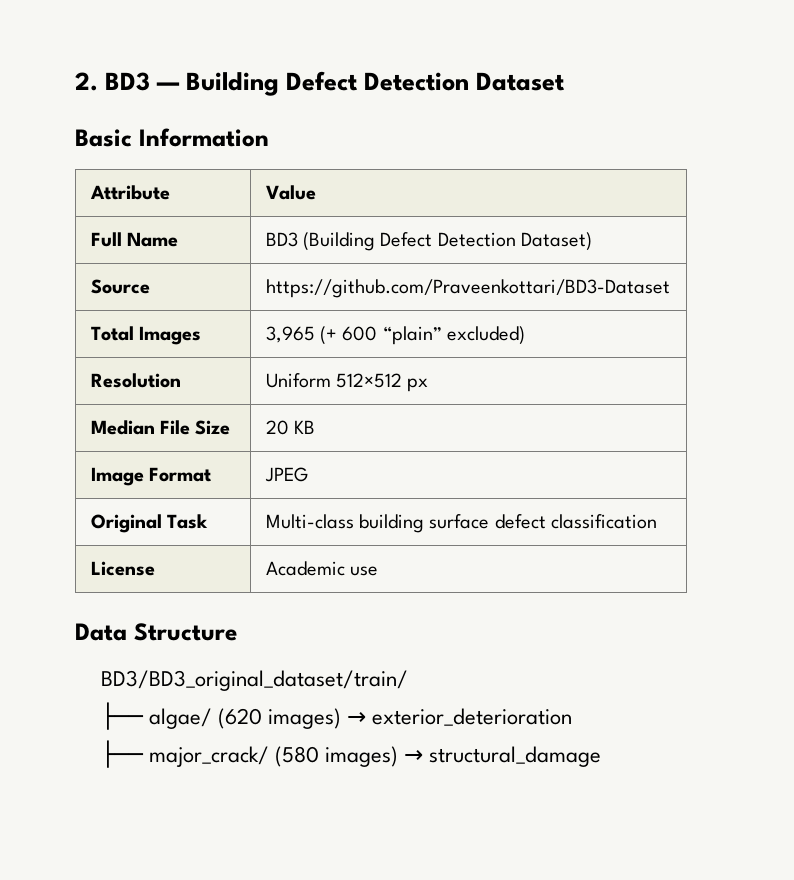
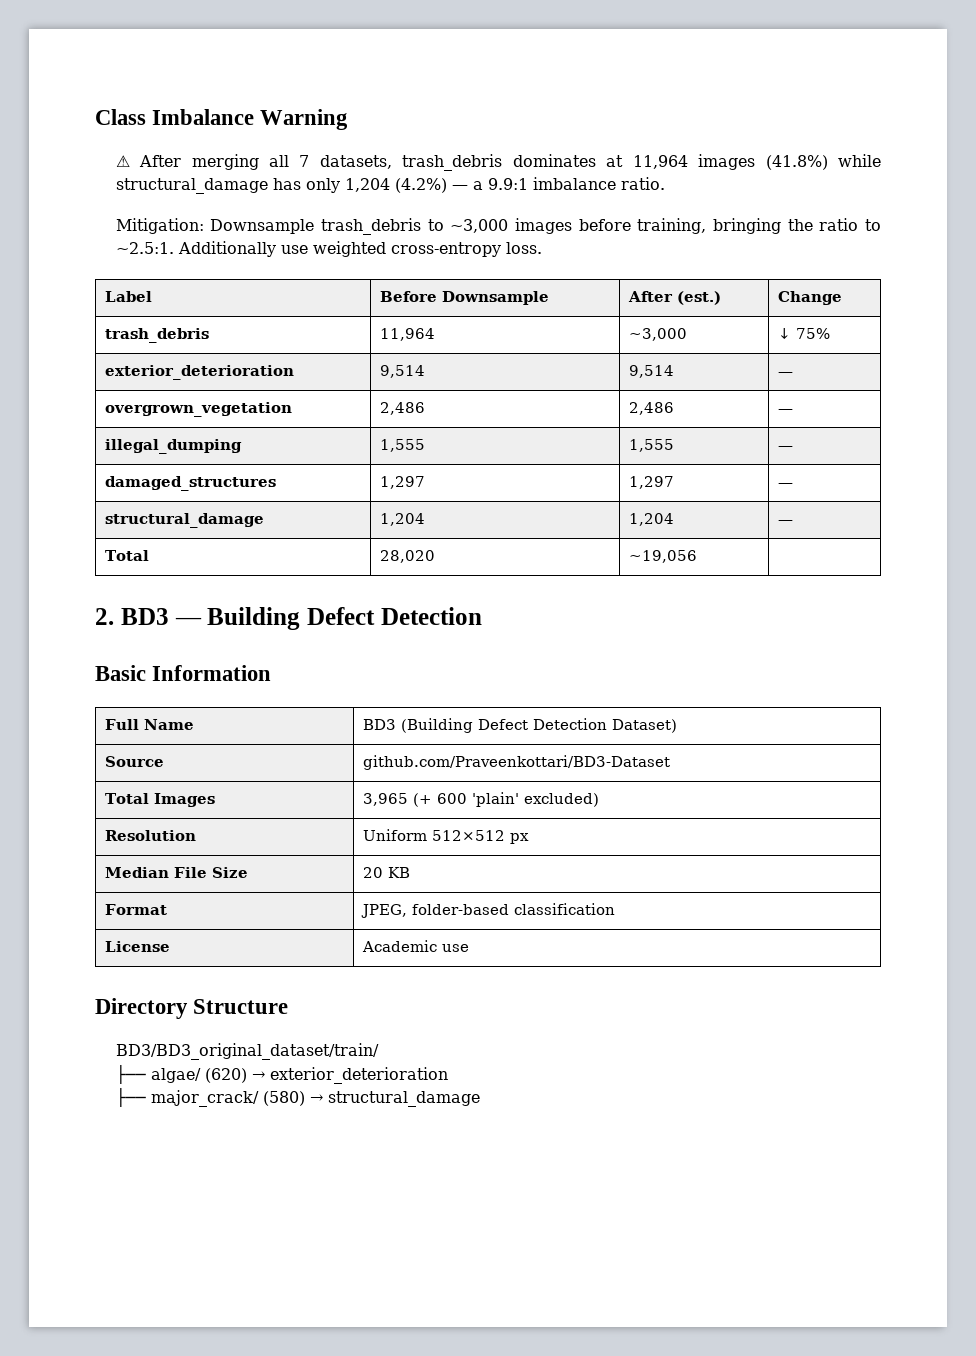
(75, 81) none -> [95,109,349,130] [115,154,882,171] [115,177,665,194] [115,218,881,235] [115,241,542,257] [105,291,153,302] [380,291,550,305] [628,291,722,305] [778,291,843,305] [105,328,210,343] [380,328,436,341] [629,328,688,341] [778,328,831,339] [105,365,295,380] [380,365,426,378] [629,365,675,378] [778,372,794,376] [105,402,293,417] [380,402,426,415] [629,402,675,415] [778,409,794,413] [105,439,243,454] [380,439,426,452] [629,439,675,452] [778,446,794,450] [105,476,277,491] [380,476,426,489] [629,476,675,489] [778,483,794,487] [105,513,265,528] [380,513,426,526] [629,513,675,526] [778,520,794,524] [105,550,150,561] [380,550,436,563] [629,550,698,563] Class Imbalance Warning // ⚠ After merging all 7 datasets, trash_debris dominates at 11,964 images (41.8%) while structural_damage has only 1,204 (4.2%) — a 9.9:1 imbalance ratio. // Mitigation: Downsample trash_debris to ~3,000 images before training, bringing the ratio to ~2.5:1. Additionally use weighted cross-entropy loss. // Label | Before Downsample | After (est.) | Change // trash_debris | 11,964 | ~3,000 | ↓ 75% // exterior_deterioration | 9,514 | 9,514 | — // overgrown_vegetation | 2,486 | 2,486 | — // illegal_dumping | 1,555 | 1,555 | — // damaged_structures | 1,297 | 1,297 | — // structural_damage | 1,204 | 1,204 | — // Total | 28,020 | ~19,056 | //
[476,72,566,91] Dataset -> (482, 616) none
[89,185,170,200] [265,185,316,200] // Attribute | Value -> (272, 673) none
[265,279,670,298] https://github.com/Praveenkottari/BD3-Dataset -> [363,755,671,770] github.com/Praveenkottari/BD3-Dataset
[382,326,442,345] “plain” -> [472,792,520,807] 'plain'
[90,467,144,486] Image -> (411, 872) none
[264,467,308,482] [90,514,209,533] [265,514,546,533] JPEG // Original Task | Multi-class building surface defect -> [361,904,510,918] JPEG, folder-based
[75,623,127,641] Data -> [95,998,188,1019] Directory
[217,708,341,729] (620 images) -> [204,1068,247,1083] (620)
[274,746,398,767] (580 images) -> [262,1091,305,1106] (580)

